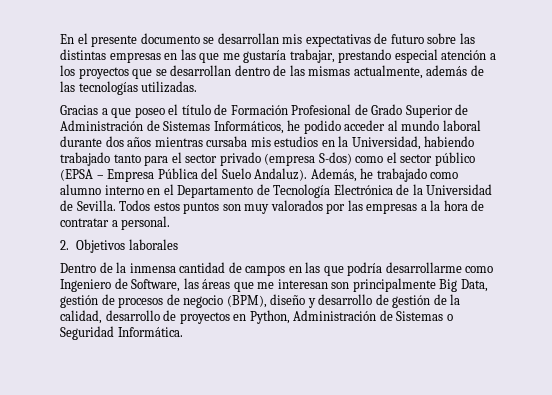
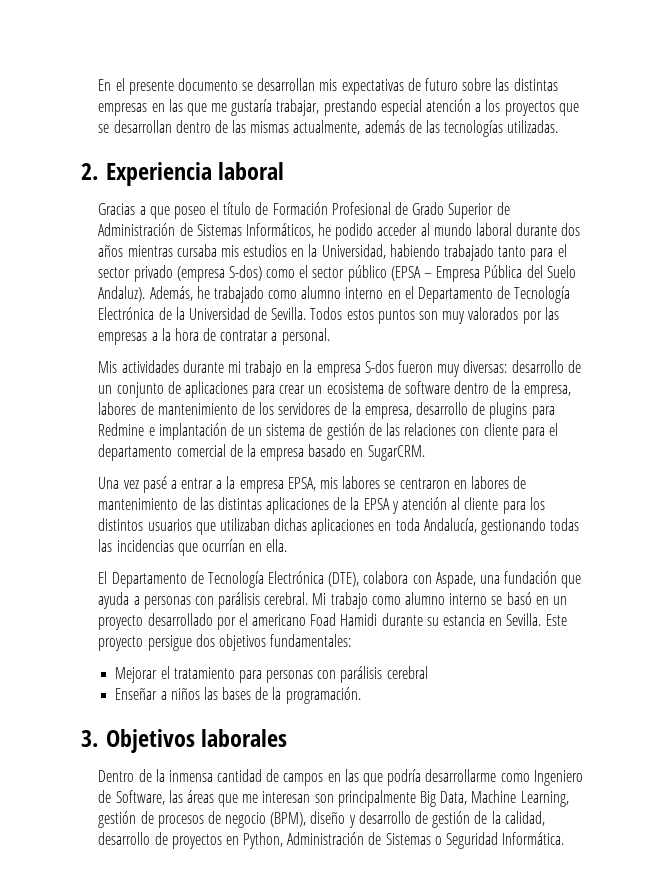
(198, 87) none -> [81,162,285,186] // 2. Experiencia laboral
[60,240,70,250] 2. -> [98,360,581,377] [98,381,571,398] [98,402,555,419] [98,423,558,440] [98,444,425,461] [98,476,527,493] [98,497,545,514] [98,518,580,535] [98,539,288,556] [98,571,582,588] [98,592,567,609] [98,613,567,630] [98,634,352,651] [115,666,428,683] [115,687,361,704] [81,730,98,747] Mis actividades durante mi trabajo en la empresa S-dos fueron muy diversas: desarrollo de un conjunto de aplicaciones para crear un ecosistema de software dentro de la empresa, labores de mantenimiento de los servidores de la empresa, desarrollo de plugins para Redmine e implantación de un sistema de gestión de las relaciones con cliente para el departamento comercial de la empresa basado en SugarCRM. // Una vez pasé a entrar a la empresa EPSA, mis labores se centraron en labores de mantenimiento de las distintas aplicaciones de la EPSA y atención al cliente para los distintos usuarios que utilizaban dichas aplicaciones en toda Andalucía, gestionando todas las incidencias que ocurrían en ella. // El Departamento de Tecnología Electrónica (DTE), colabora con Aspade, una fundación que ayuda a personas con parálisis cerebral. Mi trabajo como alumno interno se basó en un proyecto desarrollado por el americano Foad Hamidi durante su estancia en Sevilla. Este proyecto persigue dos objetivos fundamentales: // Mejorar el tratamiento para personas con parálisis cerebral // Enseñar a niños las bases de la programación. // 3.
(488, 285) none -> [471,790,569,807] Machine Learning,

